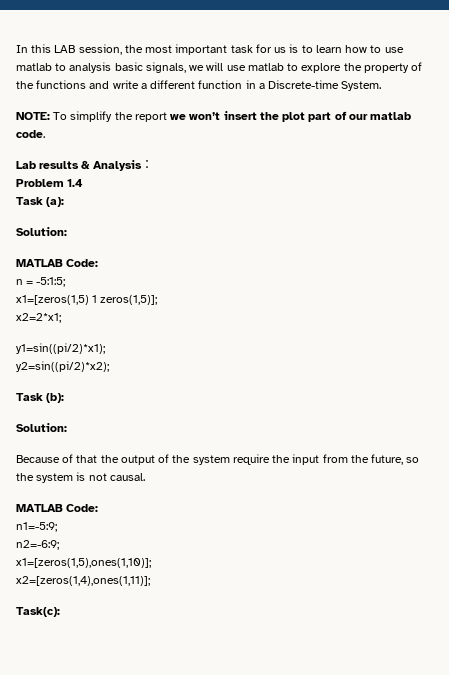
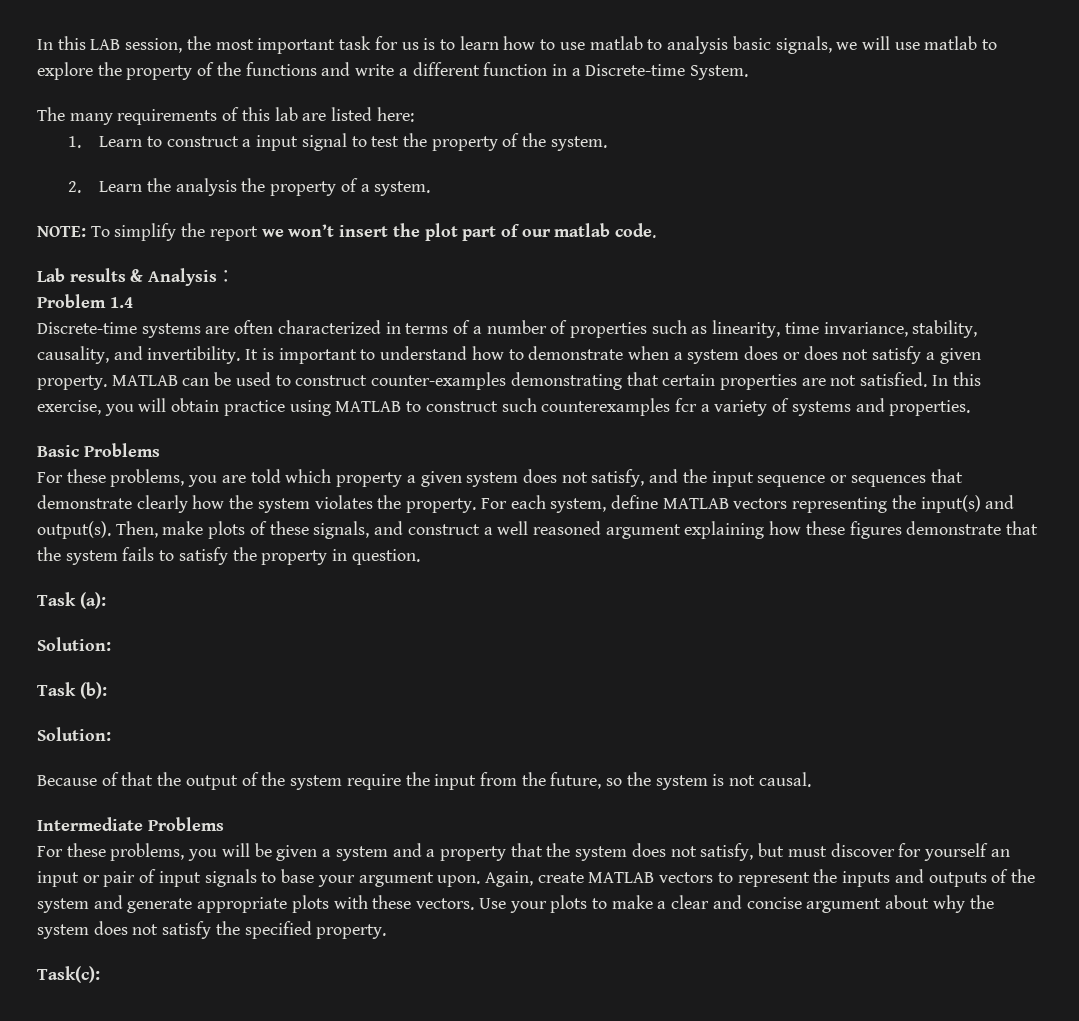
(382, 86) none -> [37,107,414,125] [68,133,607,151] [68,178,431,196] // The many requirements of this lab are listed here: // 1. Learn to construct a input signal to test the property of the system. // 2. Learn the analysis the property of a system.
[16,197,65,207] [16,227,67,236] [16,259,99,267] [16,277,66,287] [16,295,158,305] [16,313,61,323] [16,343,105,354] [16,361,109,372] Task (a): // Solution: // MATLAB Code: // n = -5:1:5; // x1=[zeros(1,5) 1 zeros(1,5)]; // x2=2*x1; // y1=sin((pi/2)*x1); // y2=sin((pi/2)*x2); -> [37,320,978,338] [37,346,981,364] [37,372,981,390] [37,398,971,416] [37,443,160,457] [37,469,963,487] [37,495,1015,513] [37,521,1039,539] [37,547,420,565] [37,592,106,609] [37,637,111,651] Discrete-time systems are often characterized in terms of a number of properties such as linearity, time invariance, stability, causality, and invertibility. It is important to understand how to demonstrate when a system does or does not satisfy a given property. MATLAB can be used to construct counter-examples demonstrating that certain properties are not satisfied. In this exercise, you will obtain practice using MATLAB to construct such counterexamples fcr a variety of systems and properties. // Basic Problems // For these problems, you are told which property a given system does not satisfy, and the input sequence or sequences that demonstrate clearly how the system violates the property. For each system, define MATLAB vectors representing the input(s) and output(s). Then, make plots of these signals, and construct a well reasoned argument explaining how these figures demonstrate that the system fails to satisfy the property in question. // Task (a): // Solution:
[16,504,99,512] [16,522,57,532] [16,540,59,550] [16,558,151,568] [16,576,150,586] MATLAB Code: // n1=-5:9; // n2=-6:9; // x1=[zeros(1,5),ones(1,10)]; // x2=[zeros(1,4),ones(1,11)]; -> [37,817,224,831] [37,843,1010,861] [37,869,1035,887] [37,895,994,913] [37,921,387,939] Intermediate Problems // For these problems, you will be given a system and a property that the system does not satisfy, but must discover for yourself an input or pair of input signals to base your argument upon. Again, create MATLAB vectors to represent the inputs and outputs of the system and generate appropriate plots with these vectors. Use your plots to make a clear and concise argument about why the system does not satisfy the specified property.

